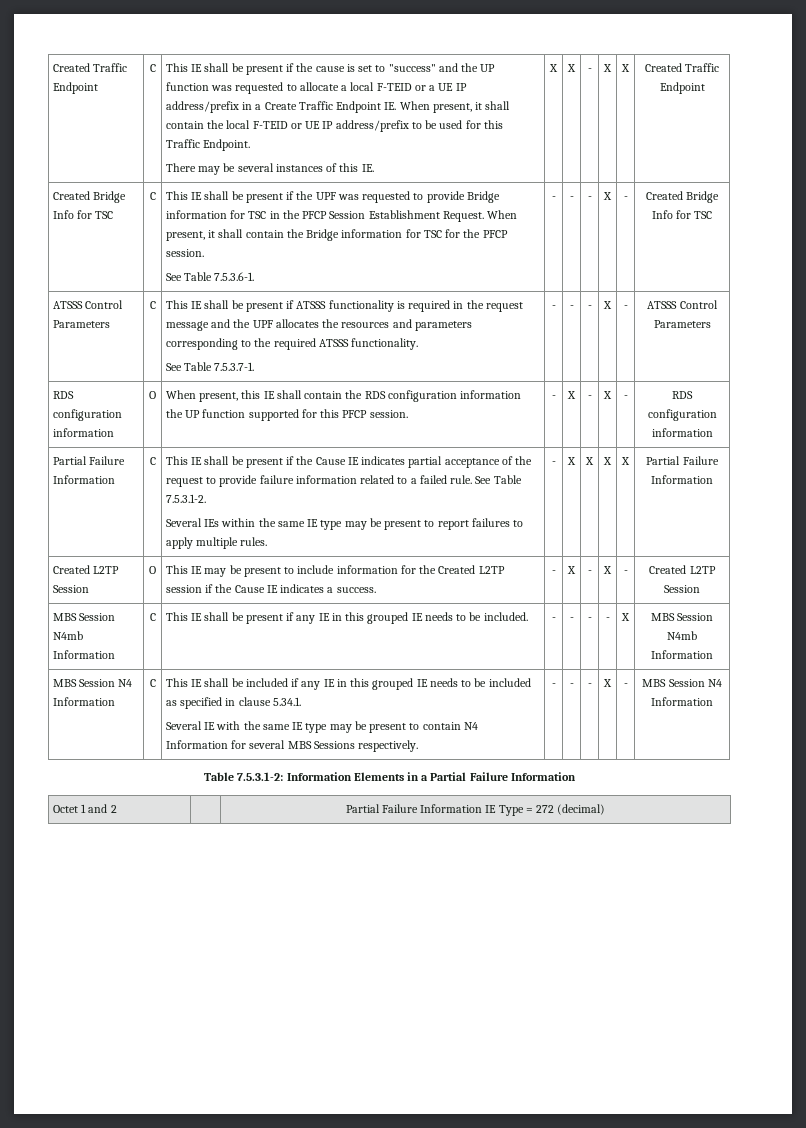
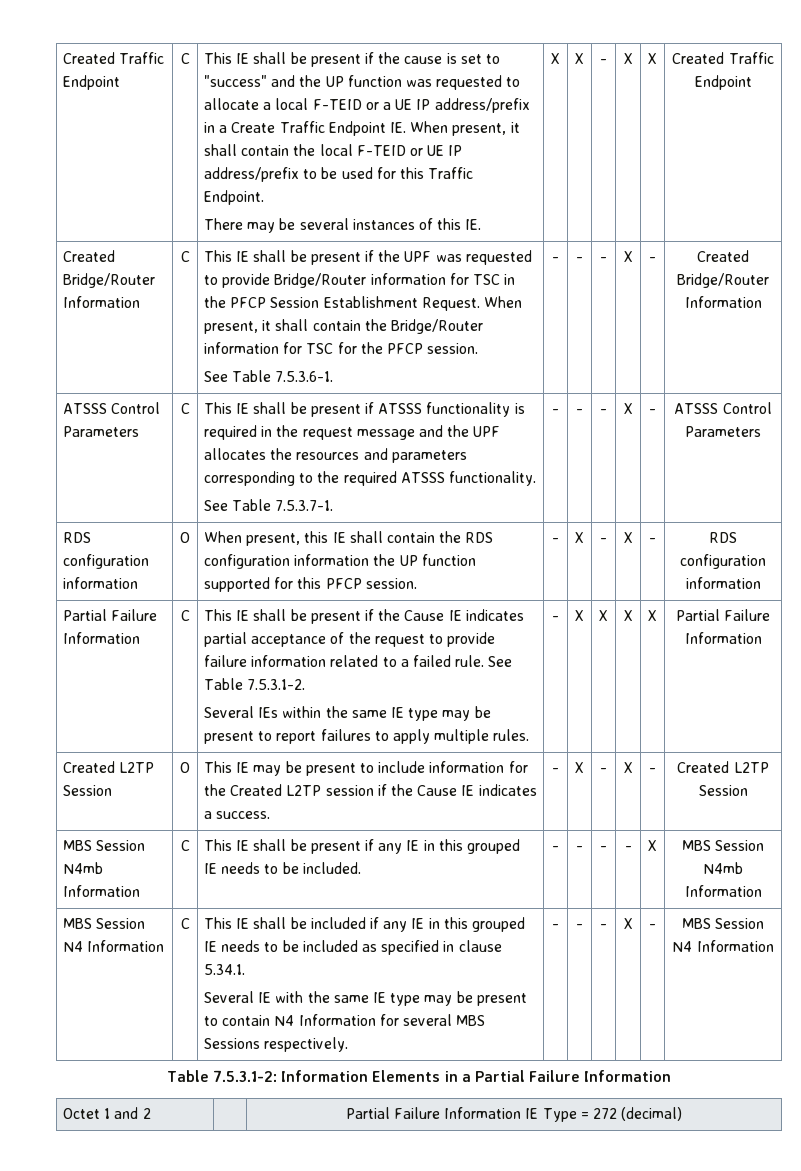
[93,191,127,203] [53,210,114,219] Bridge Info for TSC -> [63,273,156,288] [63,296,141,308] Bridge/Router Information
[466,191,500,203] Bridge -> [274,273,367,288] Bridge/Router
[306,229,340,241] Bridge -> [391,319,484,334] Bridge/Router
[686,191,720,203] [651,210,713,219] Bridge Info for TSC -> [677,273,769,288] [684,296,762,308] Bridge/Router Information

